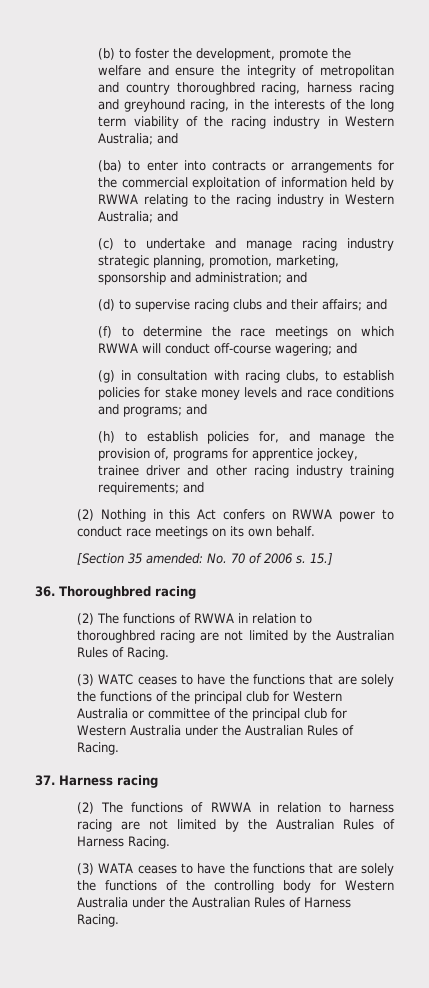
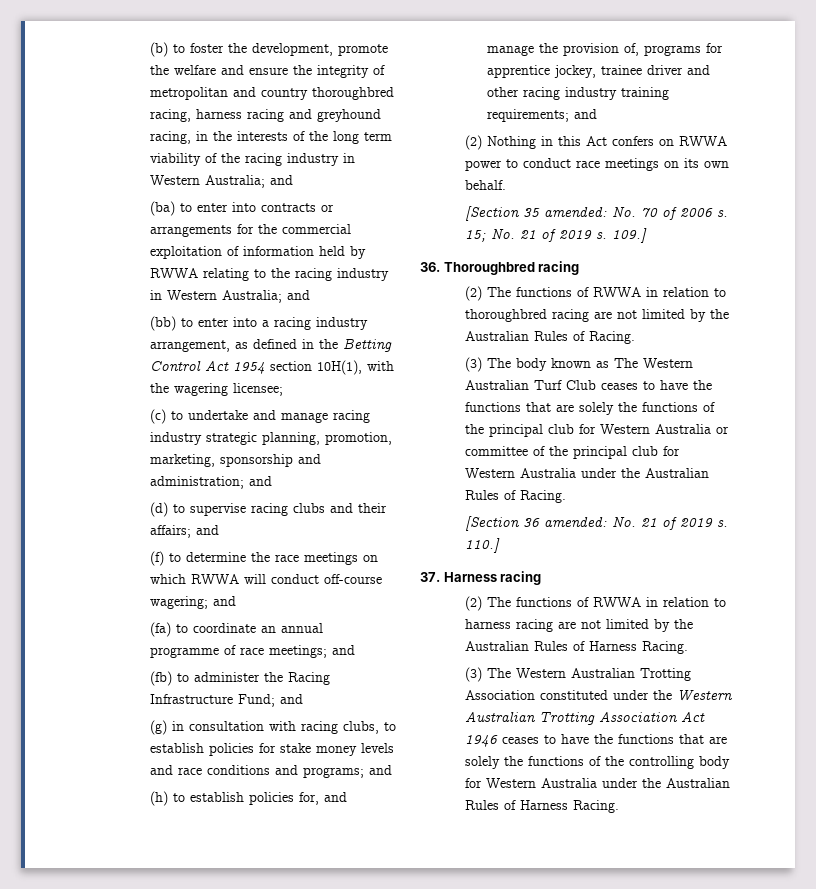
(179, 216) none -> [149,316,368,331] [149,338,392,352] [149,360,394,375] [149,383,283,396] // (bb) to enter into a racing industry arrangement, as defined in the Betting Control Act 1954 section 10H(1), with the wagering licensee;
(358, 348) none -> [149,622,323,637] [149,645,355,658] [149,671,330,686] [149,694,303,707] // (fa) to coordinate an annual programme of race meetings; and // (fb) to administer the Racing Infrastructure Fund; and
[310,553,334,565] 15.] -> [464,228,647,243] 15; No. 21 of 2019 s. 109.]
[98,674,134,685] WATC -> [486,358,693,371] [464,380,596,390] The body known as The Western Australian Turf Club
(120, 748) none -> [464,516,728,531] [464,538,500,553] // [Section 36 amended: No. 21 of 2019 s. 110.]
[98,863,134,873] WATA -> [486,668,691,681] [464,689,733,701] [464,712,705,725] [464,735,498,747] The Western Australian Trotting Association constituted under the Western Australian Trotting Association Act 1946

